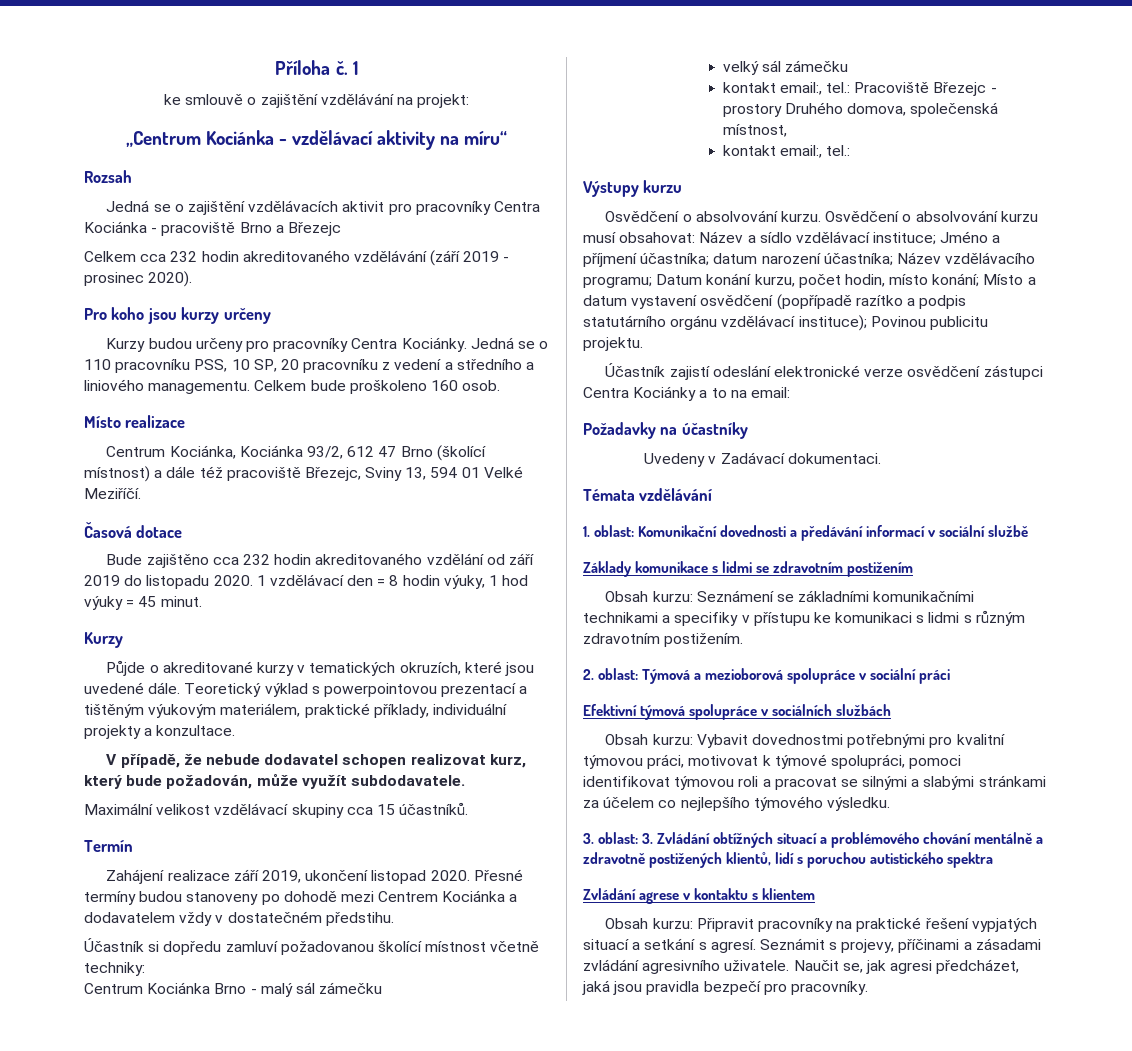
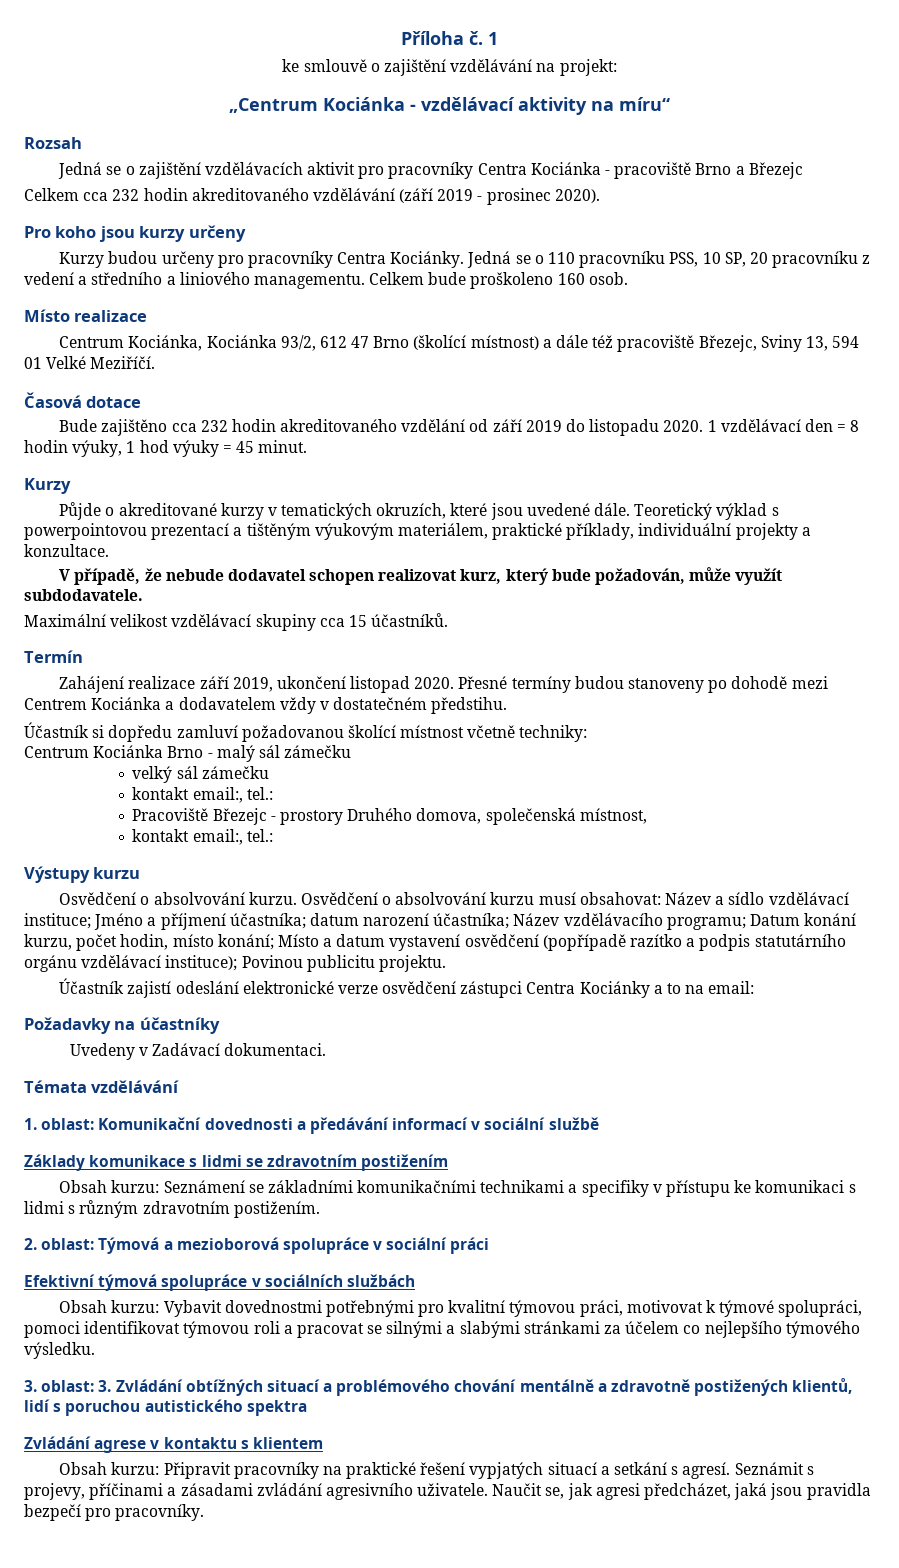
(850, 87) none -> (273, 793) //

